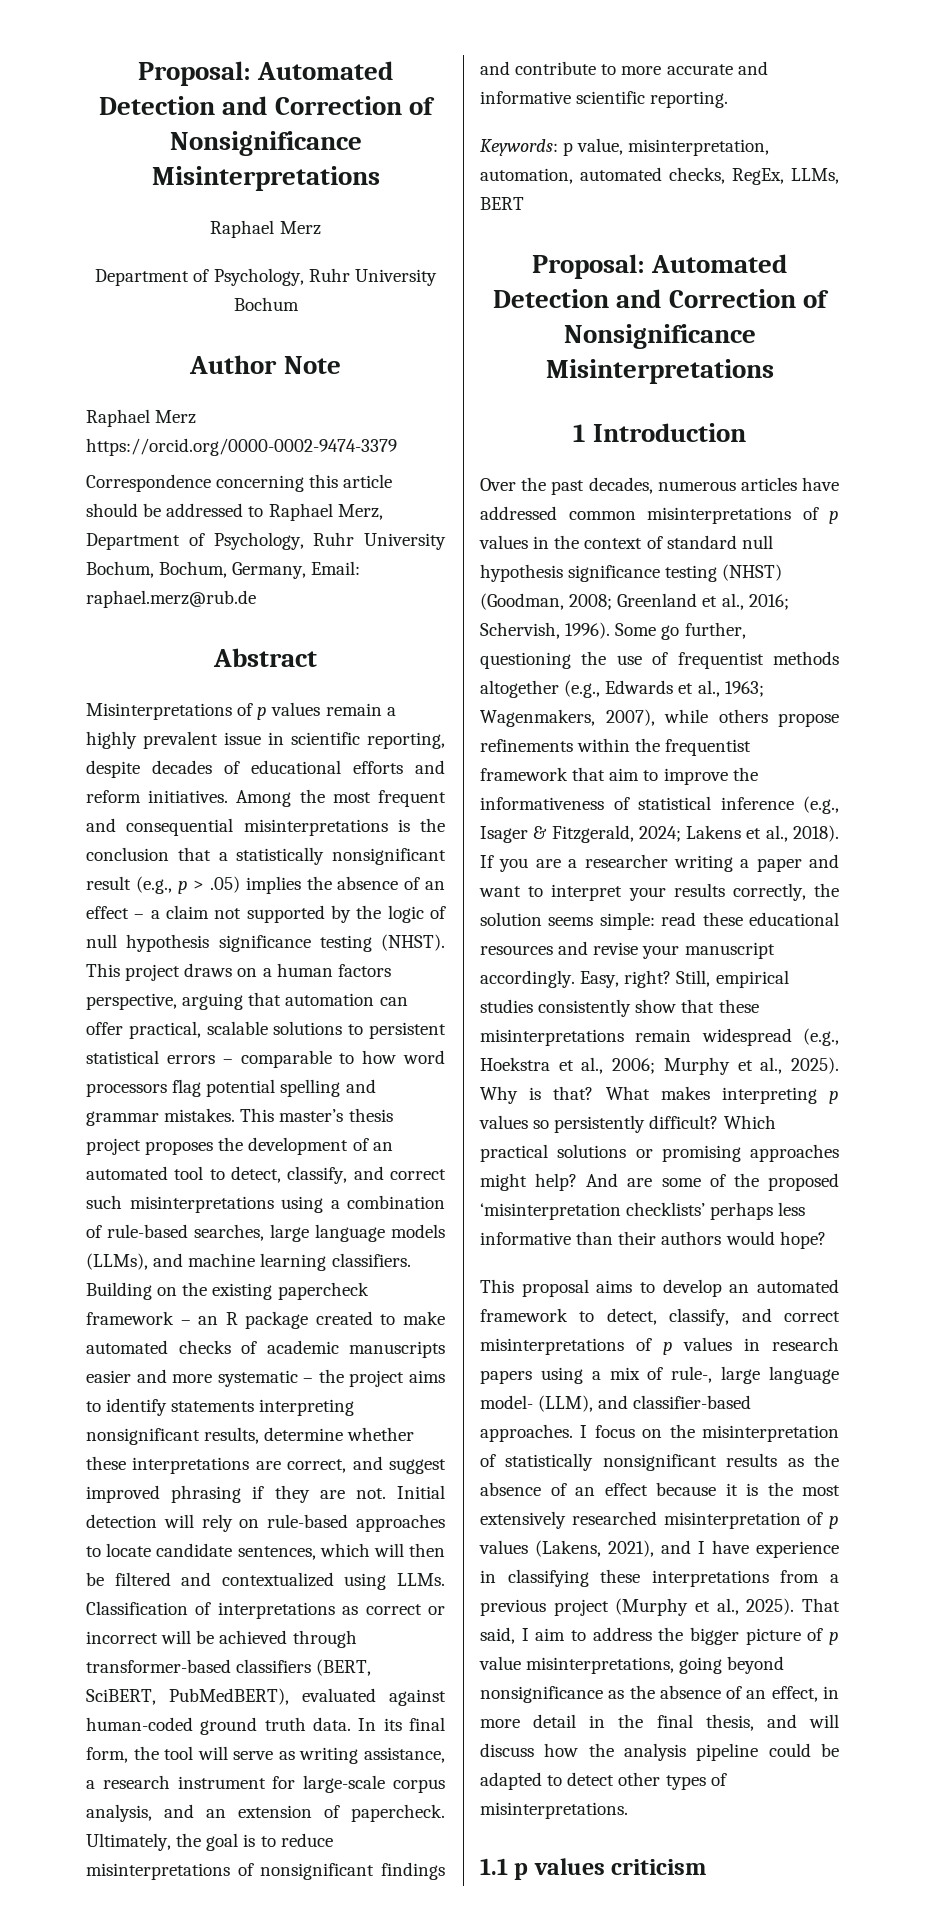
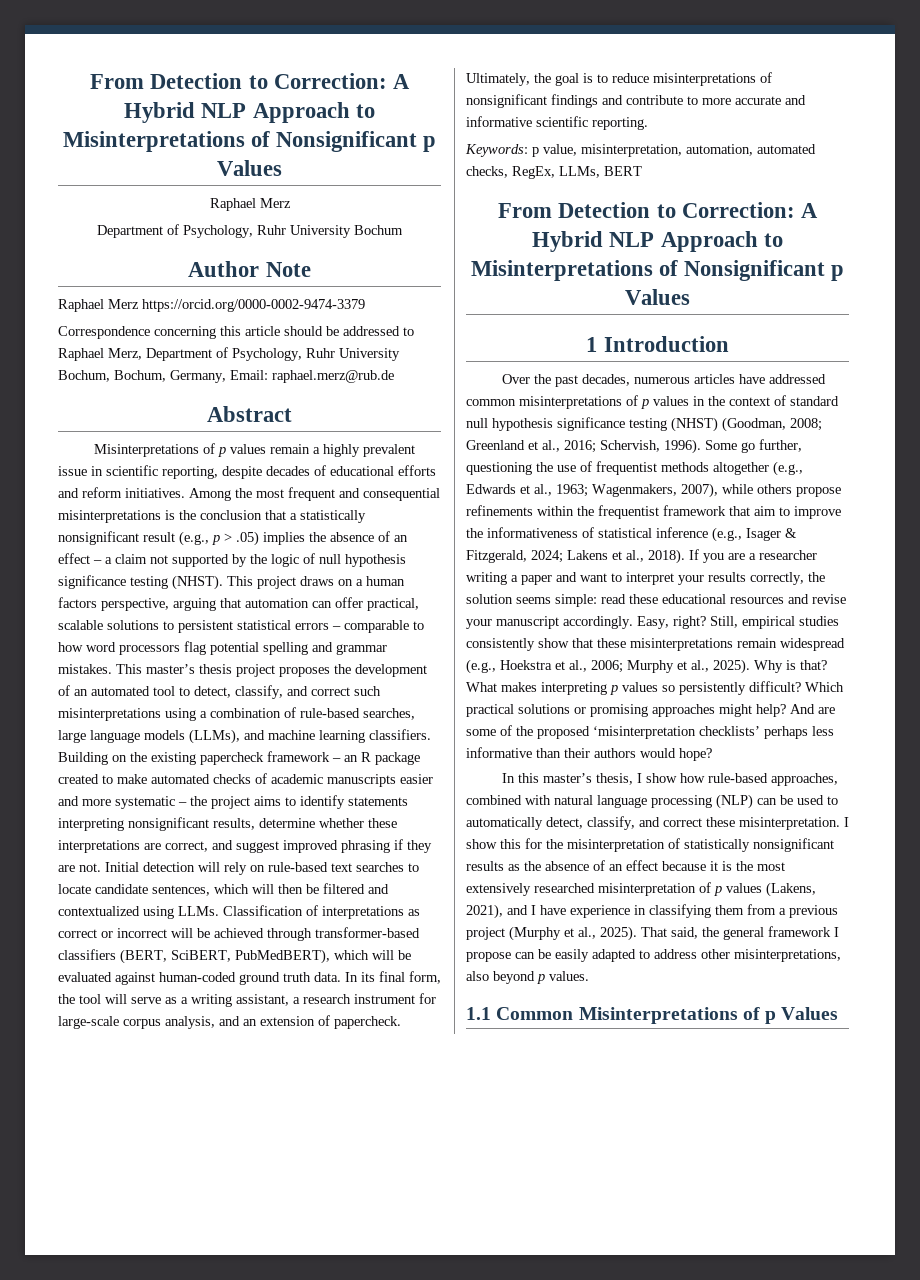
[137,61,394,86] [99,96,435,115] [169,131,362,156] [151,166,380,191] Proposal: Automated Detection and Correction of Nonsignificance Misinterpretations -> [90,73,410,89] [124,102,375,123] [62,131,437,152] [217,160,282,176] From Detection to Correction: A Hybrid NLP Approach to Misinterpretations of Nonsignificant p Values
[356,1514,446,1532] approaches -> [331,862,404,872] text searches
(289, 1696) none -> [334,950,411,960] which will be
[299,1747,445,1764] writing assistance, -> [181,994,289,1007] a writing assistant,
[531,254,788,279] [493,289,829,308] [563,324,756,349] [545,359,774,384] Proposal: Automated Detection and Correction of Nonsignificance Misinterpretations -> [498,202,818,218] [532,231,783,252] [470,260,845,281] [625,289,690,305] From Detection to Correction: A Hybrid NLP Approach to Misinterpretations of Nonsignificant p Values
[480,1279,839,1297] [480,1308,840,1326] [480,1337,839,1355] [480,1366,839,1384] [480,1395,752,1412] [480,1424,663,1442] This proposal aims to develop an automated framework to detect, classify, and correct misinterpretations of p values in research papers using a mix of rule-, large language model- (LLM), and classifier-based approaches. I focus on -> [501,773,838,786] [466,794,838,809] [466,816,849,830] [466,838,542,849] In this master’s thesis, I show how rule-based approaches, combined with natural language processing (NLP) can be used to automatically detect, classify, and correct these misinterpretation. I show this for
[600,1569,769,1587] these interpretations -> [715,905,744,915] them
[521,1627,839,1645] [479,1656,785,1674] [480,1685,839,1703] [480,1714,839,1731] [480,1743,839,1761] [480,1772,727,1790] [480,1802,628,1819] [480,1858,707,1880] I aim to address the bigger picture of p value misinterpretations, going beyond nonsignificance as the absence of an effect, in more detail in the final thesis, and will discuss how the analysis pipeline could be adapted to detect other types of misinterpretations. // 1.1 p values criticism -> [702,926,839,940] [466,949,841,962] [466,971,589,984] [466,1007,839,1024] the general framework I propose can be easily adapted to address other misinterpretations, also beyond p values. // 1.1 Common Misinterpretations of p Values

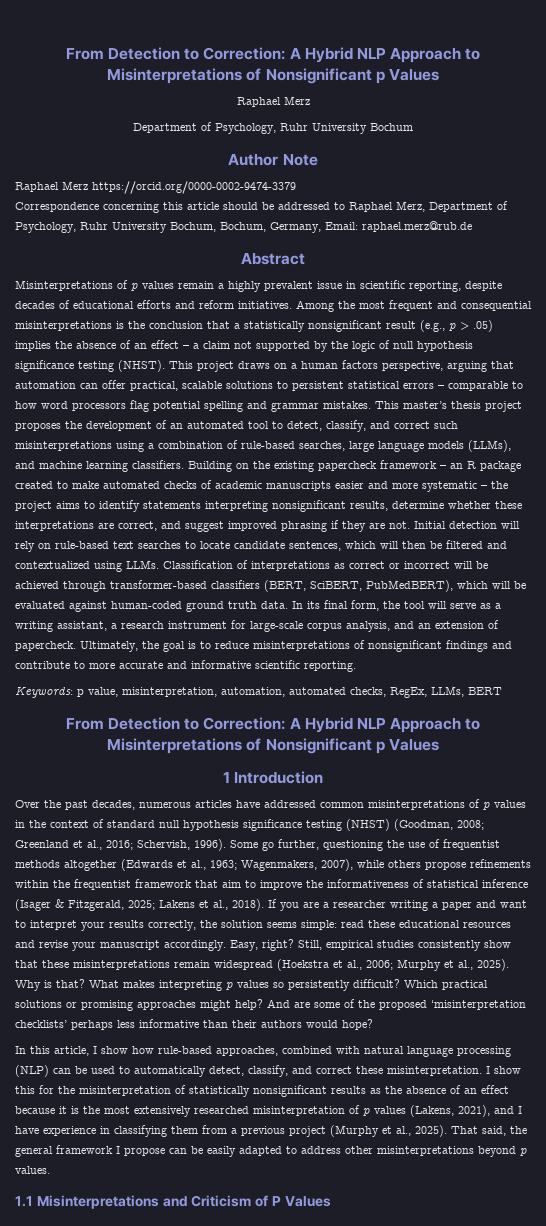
[773,461,803,476] [466,484,516,494] (e.g., Edwards -> [121,859,173,871] (Edwards
[712,527,781,542] (e.g., Isager -> [15,899,51,911] (Isager
[531,550,563,563] 2024; -> [128,900,155,910] 2025;
[466,659,552,674] (e.g., Hoekstra -> [277,959,329,971] (Hoekstra
[542,773,633,785] master’s thesis, -> [54,1046,89,1056] article,
[734,949,841,962] [466,971,489,981] misinterpretations, also -> [377,1146,474,1156] misinterpretations
[496,1007,777,1024] Common Misinterpretations of p -> [36,1195,281,1209] Misinterpretations and Criticism of P

